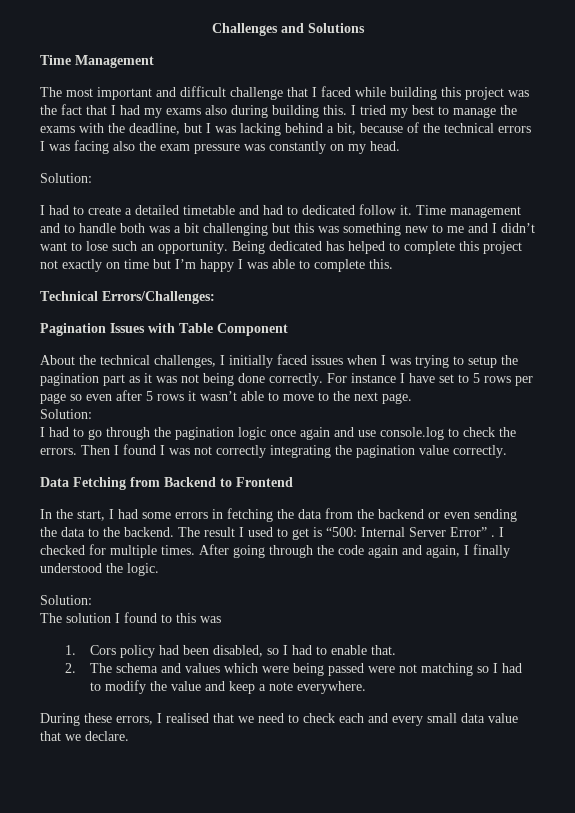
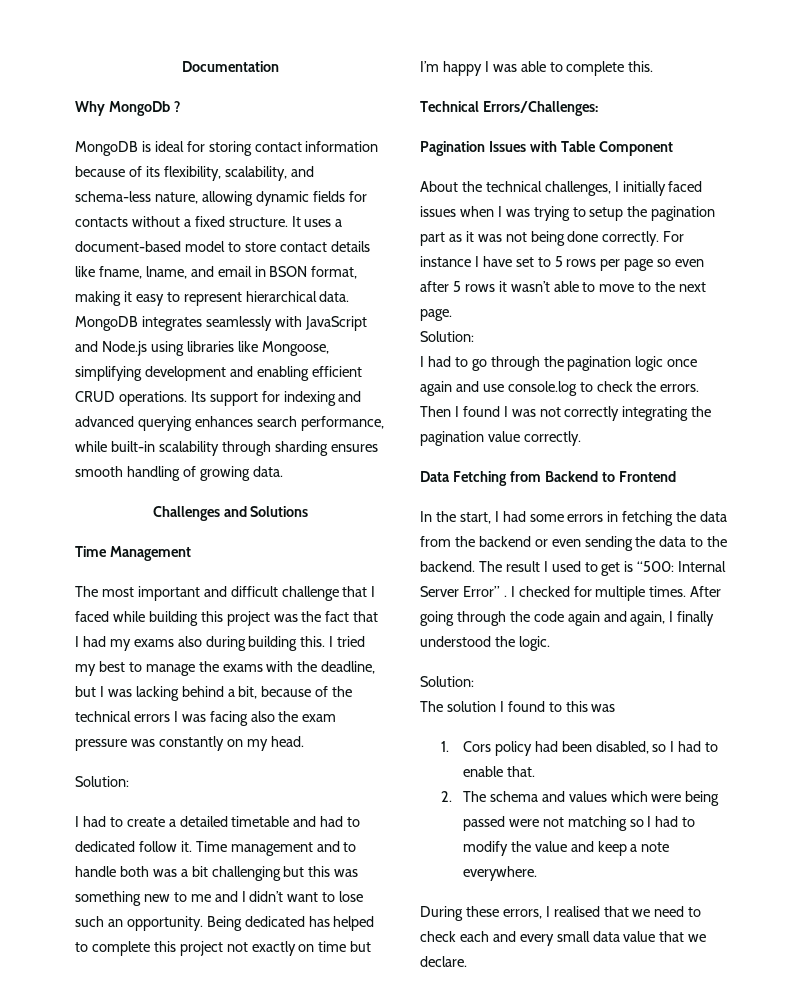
(211, 29) none -> [182,61,279,72] [75,101,180,116] [75,141,379,156] [75,166,314,181] [75,191,367,206] [75,216,343,227] [75,241,370,252] [75,266,358,279] [75,291,350,306] [75,316,367,331] [75,341,329,356] [75,366,362,381] [75,391,362,406] [75,416,384,431] [75,441,378,456] [75,466,283,481] Documentation // Why MongoDb ? // MongoDB is ideal for storing contact information because of its flexibility, scalability, and schema-less nature, allowing dynamic fields for contacts without a fixed structure. It uses a document-based model to store contact details like fname, lname, and email in BSON format, making it easy to represent hierarchical data. MongoDB integrates seamlessly with JavaScript and Node.js using libraries like Mongoose, simplifying development and enabling efficient CRUD operations. Its support for indexing and advanced querying enhances search performance, while built-in scalability through sharding ensures smooth handling of growing data. //

